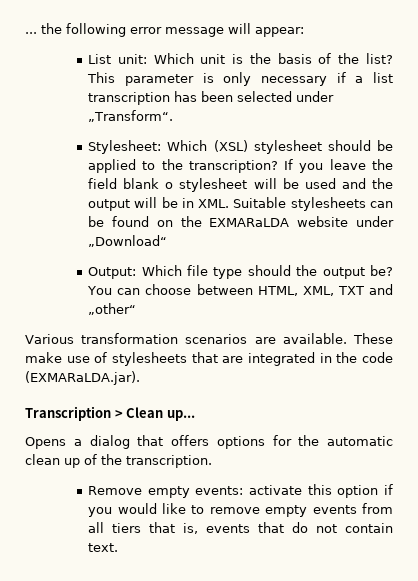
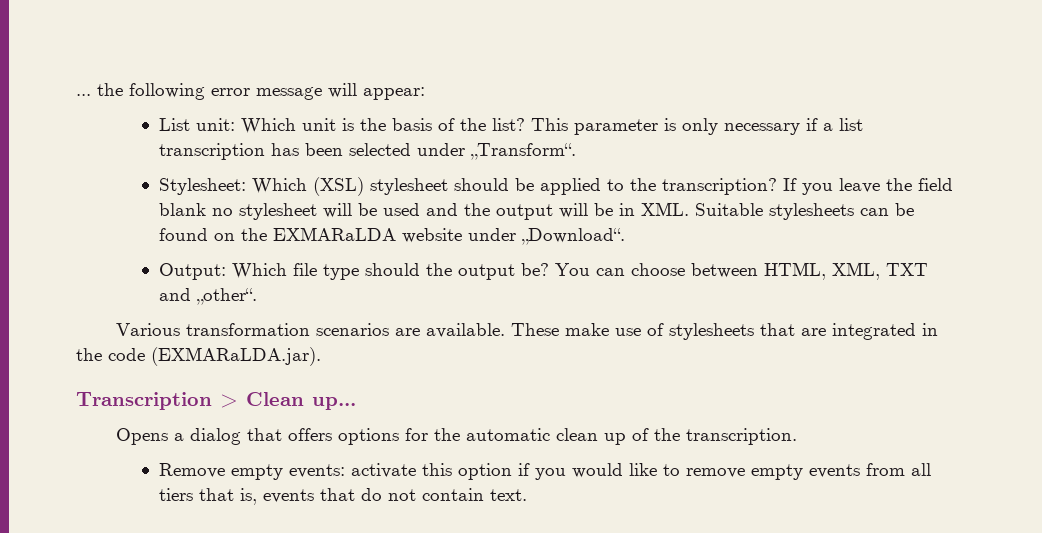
[165,182,174,189] o -> [212,208,234,216] no
[88,235,168,247] „Download“ -> [522,228,626,245] „Download“.
[88,303,137,315] „other“ -> [197,288,258,305] „other“.

